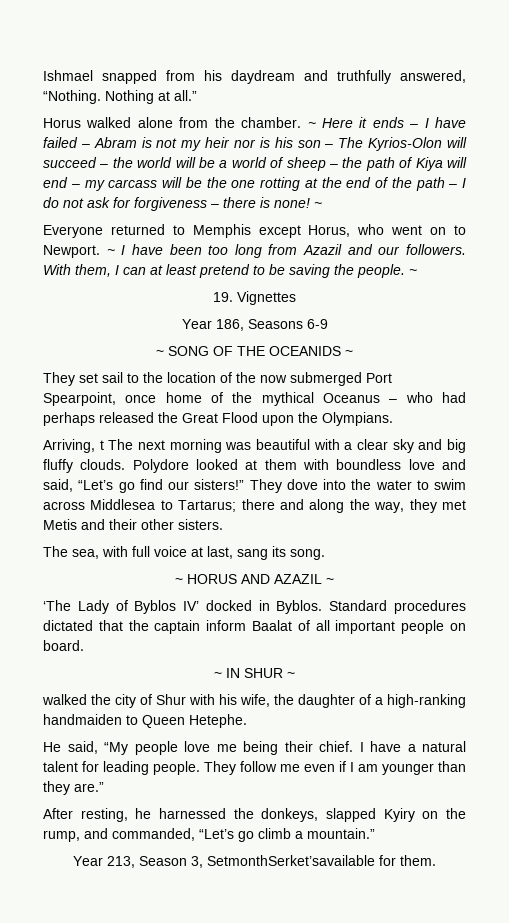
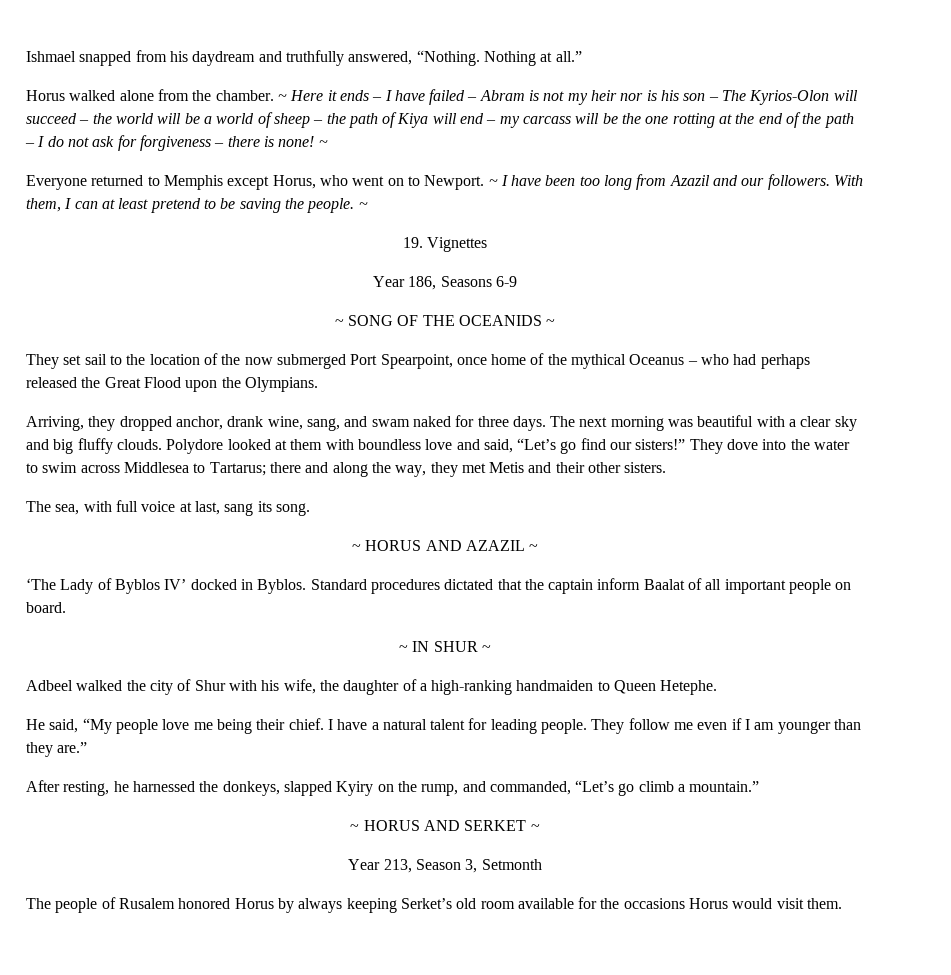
[99,440,104,450] t -> [88,415,546,431] they dropped anchor, drank wine, sang, and swam naked for three days.
(295, 675) none -> [26,680,73,691] Adbeel
(375, 833) none -> [350,820,540,831] // ~ HORUS AND SERKET ~
[207,855,396,866] SetmonthSerket’savailable for -> [481,859,542,870] [26,897,804,913] Setmonth // The people of Rusalem honored Horus by always keeping Serket’s old room available for the occasions Horus would visit

